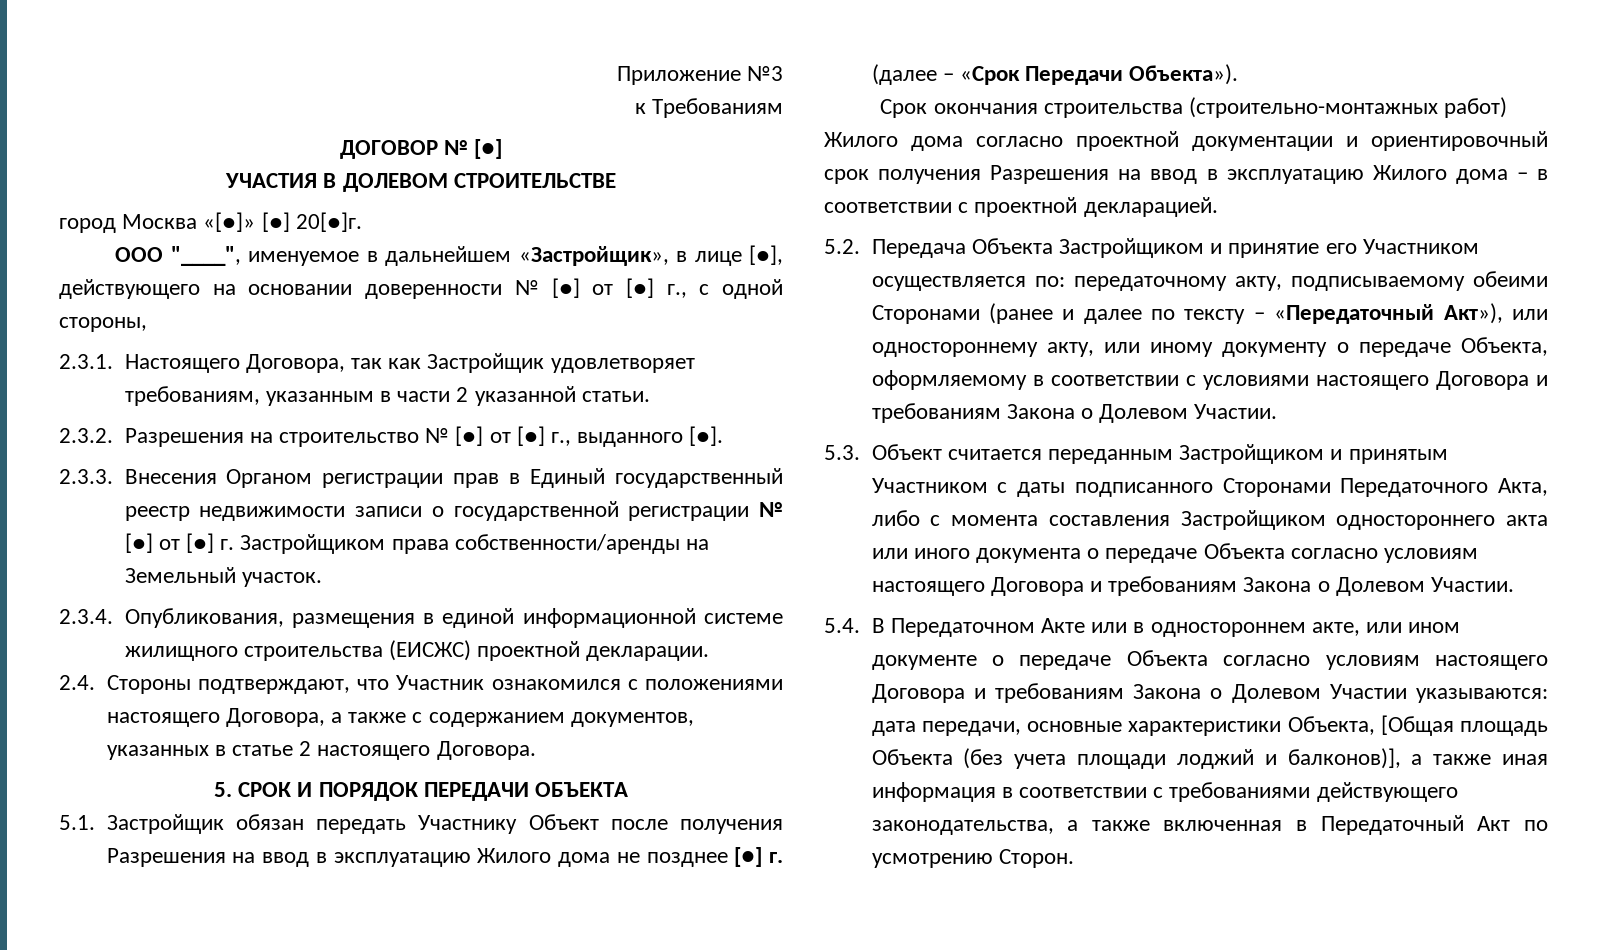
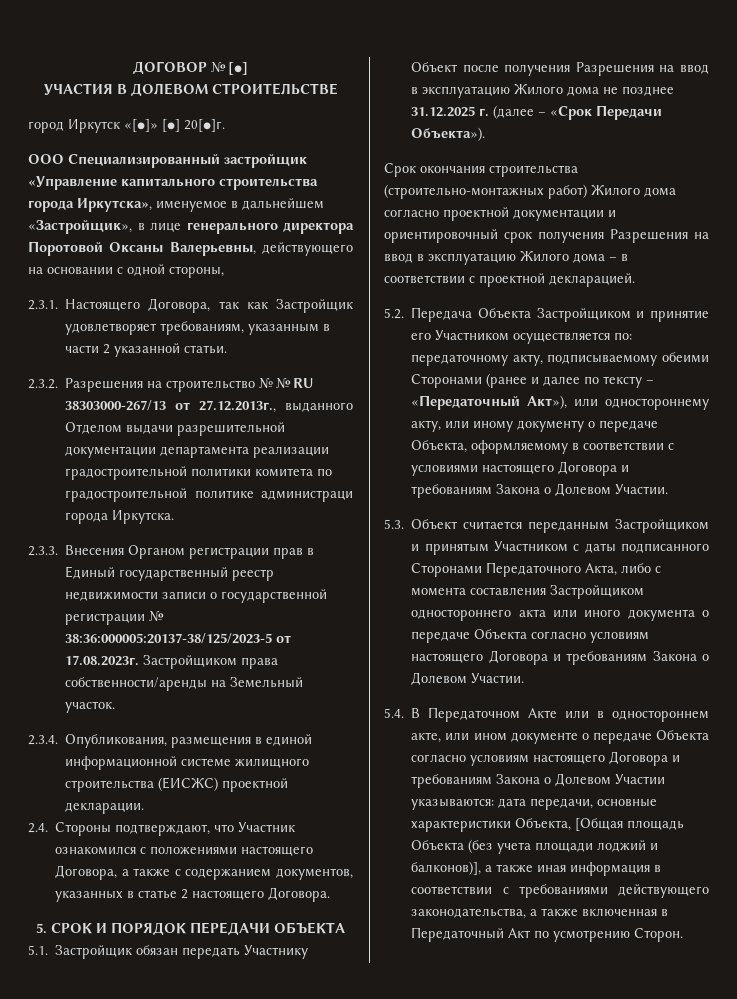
[616,66,783,85] [634,98,783,118] Приложение №3 // к Требованиям // -> (133, 68) none
[122,214,198,229] Москва -> [68,119,120,133] Иркутск
[170,246,241,266] "____", -> [68,154,307,168] [28,176,318,190] [28,198,152,212] Специализированный застройщик «Управление капитального строительства города Иркутска»,
[749,245,783,265] [59,278,687,299] [●], действующего на основании доверенности № [●] от [●] г., -> [186,222,354,234] [28,241,353,256] [28,267,113,275] генерального директора Поротовой Оксаны Валерьевны, действующего на основании
[455,426,724,447] [●] от [●] г., выданного [●]. -> [276,378,314,388] [65,400,353,413] [65,422,286,436] [65,446,330,458] [65,466,333,480] [65,488,353,502] [65,510,175,524] № RU 38303000-267/13 от 27.12.2013г., выданного Отделом выдачи разрешительной документации департамента реализации градостроительной политики комитета по градостроительной политике администраци города Иркутска.
[124,533,235,553] [●] от [●] г. -> [65,633,292,644] [65,655,140,666] 38:36:000005:20137-38/125/2023-5 от 17.08.2023г.
[734,847,763,867] [●] -> [411,106,476,117] 31.12.2025

